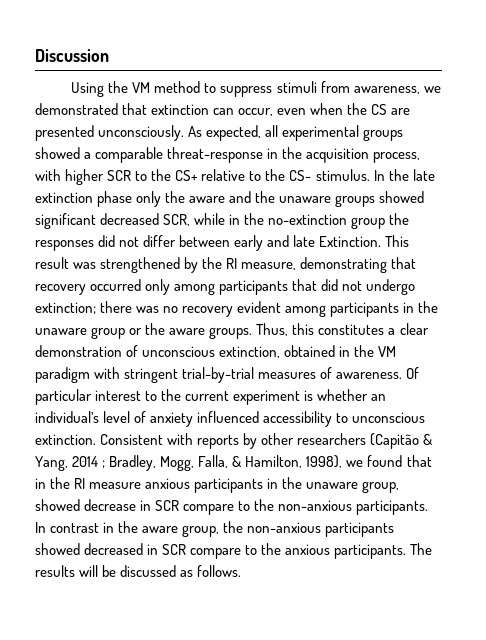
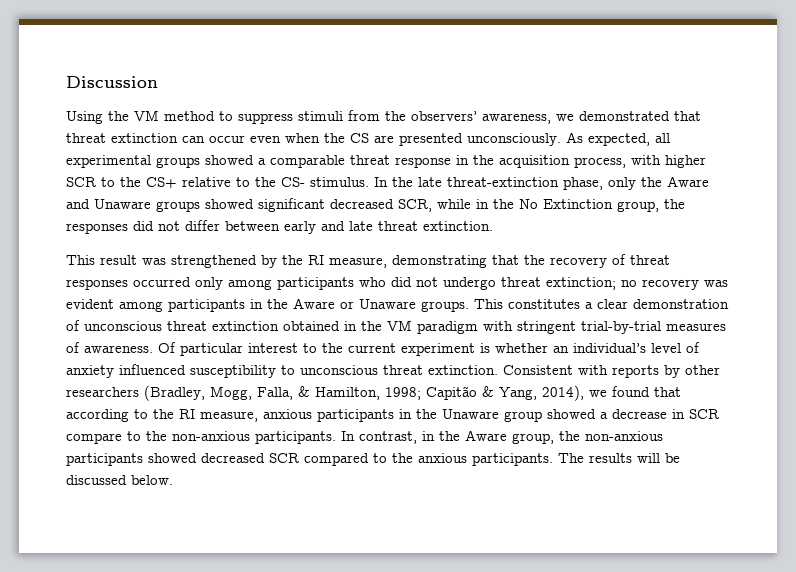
(350, 87) none -> [385,111,477,121] the observers’
(148, 109) none -> [66,133,106,143] threat
[238,108,274,116] occur, -> [209,135,245,143] occur
[167,147,264,163] threat-response -> [350,155,451,168] threat response
[35,191,332,207] extinction phase only the aware and the unaware -> [447,176,709,190] [66,199,151,209] threat-extinction phase, only the Aware and Unaware
[268,214,386,229] no-extinction group -> [519,199,659,212] No Extinction group,
[319,236,382,247] Extinction. -> [378,221,493,231] threat extinction. //
[35,284,86,295] recovery -> [524,254,670,268] [66,279,128,290] the recovery of threat responses
[292,279,318,291] that -> [359,277,386,287] who
[35,301,160,314] extinction; there was -> [501,277,616,290] threat extinction;
(234, 311) none -> [704,280,728,287] was
[35,323,315,339] unaware group or the aware groups. Thus, this -> [293,298,503,312] Aware or Unaware groups. This
[219,346,281,358] extinction, -> [167,321,279,331] threat extinction
[263,411,333,427] accessibility -> [190,365,276,378] susceptibility
(426, 417) none -> [383,365,423,375] threat
[370,433,434,449] [35,455,343,471] (Capitão & Yang, 2014 ; Bradley, Mogg, Falla, & Hamilton, 1998), -> [144,385,584,401] (Bradley, Mogg, Falla, & Hamilton, 1998; Capitão & Yang, 2014),
[35,477,142,489] in the RI measure -> [66,409,258,422] according to the RI measure,
[306,481,400,493] [35,499,80,511] unaware group, showed -> [442,409,608,422] Unaware group showed a
[50,521,179,533] contrast in the aware -> [359,430,507,444] contrast, in the Aware
[147,544,242,559] in SCR compare -> [269,453,369,466] SCR compared
[180,565,242,577] as follows. -> [131,475,173,485] below.

